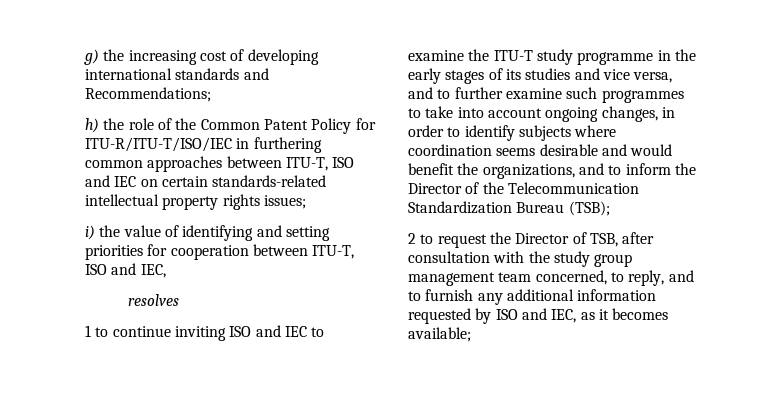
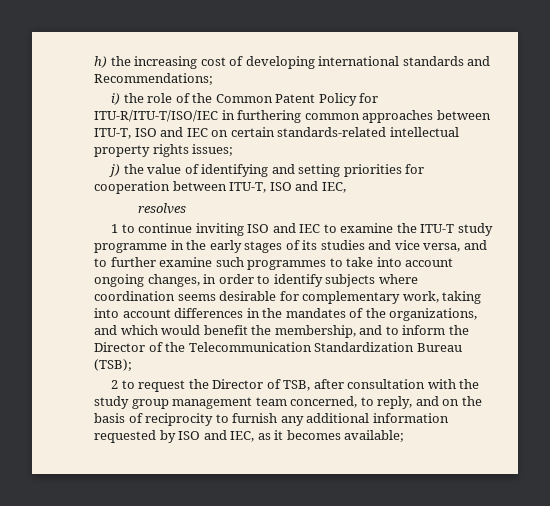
[84,49,99,65] g) -> [94,56,107,68] h)
[85,118,99,133] h) -> [111,93,121,105] i)
[85,225,95,240] i) -> [109,164,121,177] j)
[601,144,627,156] and -> [279,291,482,304] [94,308,478,321] [94,325,158,335] for complementary work, taking into account differences in the mandates of the organizations, and which
[482,164,575,179] organizations, -> [274,325,356,338] membership,
(694, 276) none -> [442,396,482,406] [94,413,214,426] on the basis of reciprocity

